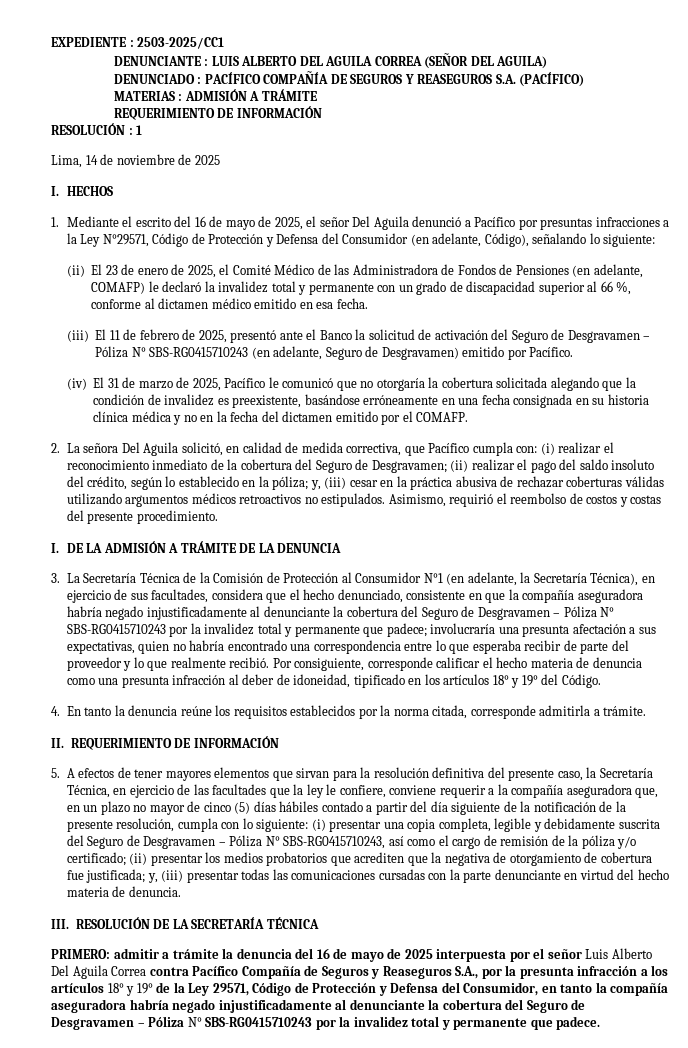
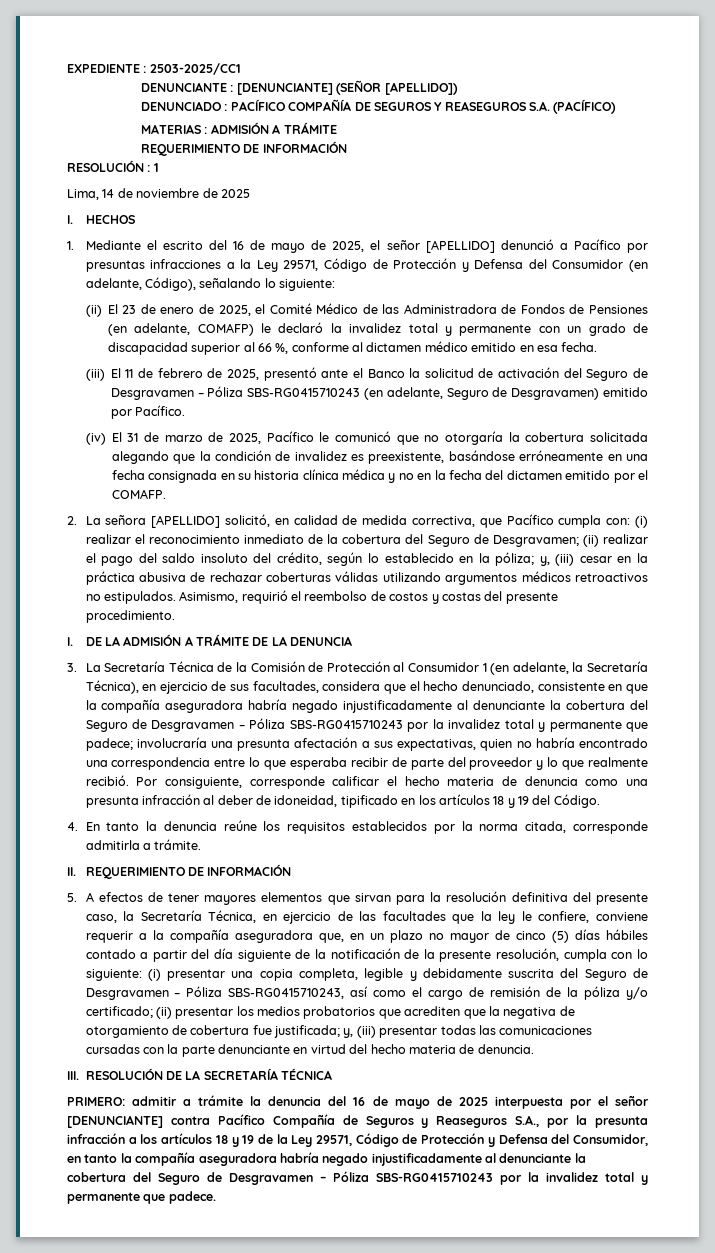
[211,53,548,69] LUIS ALBERTO DEL AGUILA CORREA (SEÑOR DEL AGUILA) -> [236,80,458,95] [DENUNCIANTE] (SEÑOR [APELLIDO])
[352,216,409,230] Del Aguila -> [425,240,495,253] [APELLIDO]
[102,234,149,247] N°29571, -> [283,260,319,271] 29571,
[131,347,146,357] N° -> (244, 391) none
[121,442,179,456] Del Aguila -> [151,515,221,528] [APELLIDO]
[423,573,443,583] N°1 -> [482,663,487,672] 1
[600,607,615,617] N° -> (286, 723) none
[492,675,538,688] 18° y 19° -> [493,796,530,808] 18 y 19
[265,836,280,846] N° -> (223, 991) none
[585,948,652,959] [51,965,147,979] Luis Alberto Del Aguila Correa -> [67,1115,163,1128] [DENUNCIANTE]
[107,983,153,996] 18° y 19° -> [215,1135,255,1147] 18 y 19
[187,1017,202,1027] N° -> (369, 1176) none

